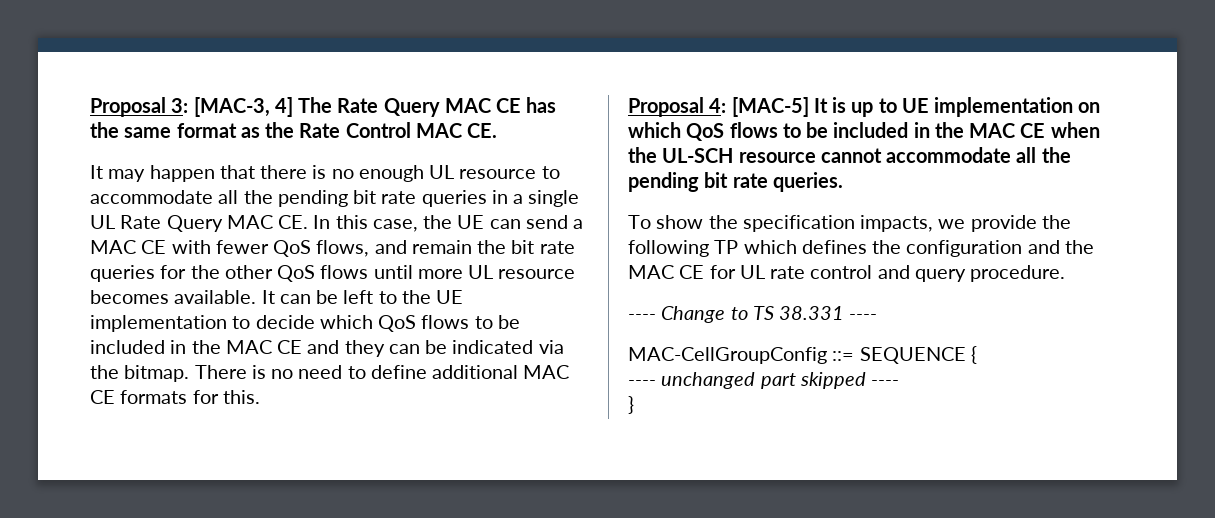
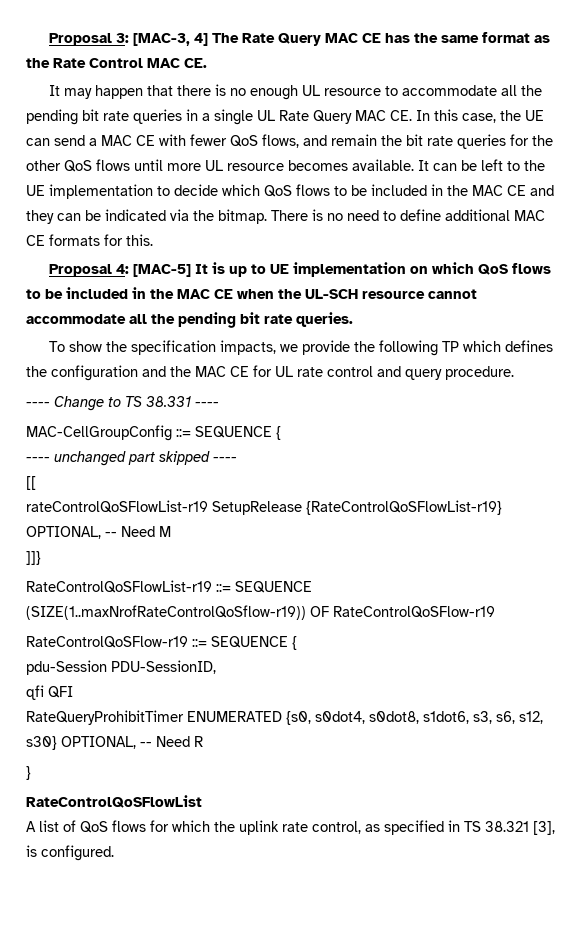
[628,396,634,414] } -> [26,476,36,490] [26,500,502,515] [26,526,171,539] [26,551,41,565] [26,580,312,593] [26,605,495,620] [26,636,297,650] [26,660,216,675] [26,685,73,700] [26,710,543,725] [26,736,203,750] [26,766,31,780] [26,795,202,808] [26,820,555,835] [26,845,114,861] [[ // rateControlQoSFlowList-r19 SetupRelease {RateControlQoSFlowList-r19} OPTIONAL, -- Need M // ]]} // RateControlQoSFlowList-r19 ::= SEQUENCE (SIZE(1..maxNrofRateControlQoSflow-r19)) OF RateControlQoSFlow-r19 // RateControlQoSFlow-r19 ::= SEQUENCE { // pdu-Session PDU-SessionID, // qfi QFI // RateQueryProhibitTimer ENUMERATED {s0, s0dot4, s0dot8, s1dot6, s3, s6, s12, s30} OPTIONAL, -- Need R // } // RateControlQoSFlowList // A list of QoS flows for which the uplink rate control, as specified in TS 38.321 [3], is configured.

